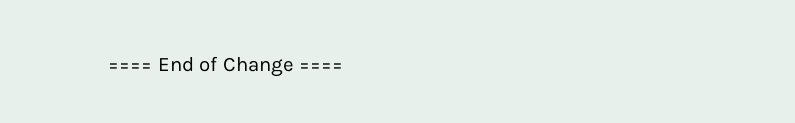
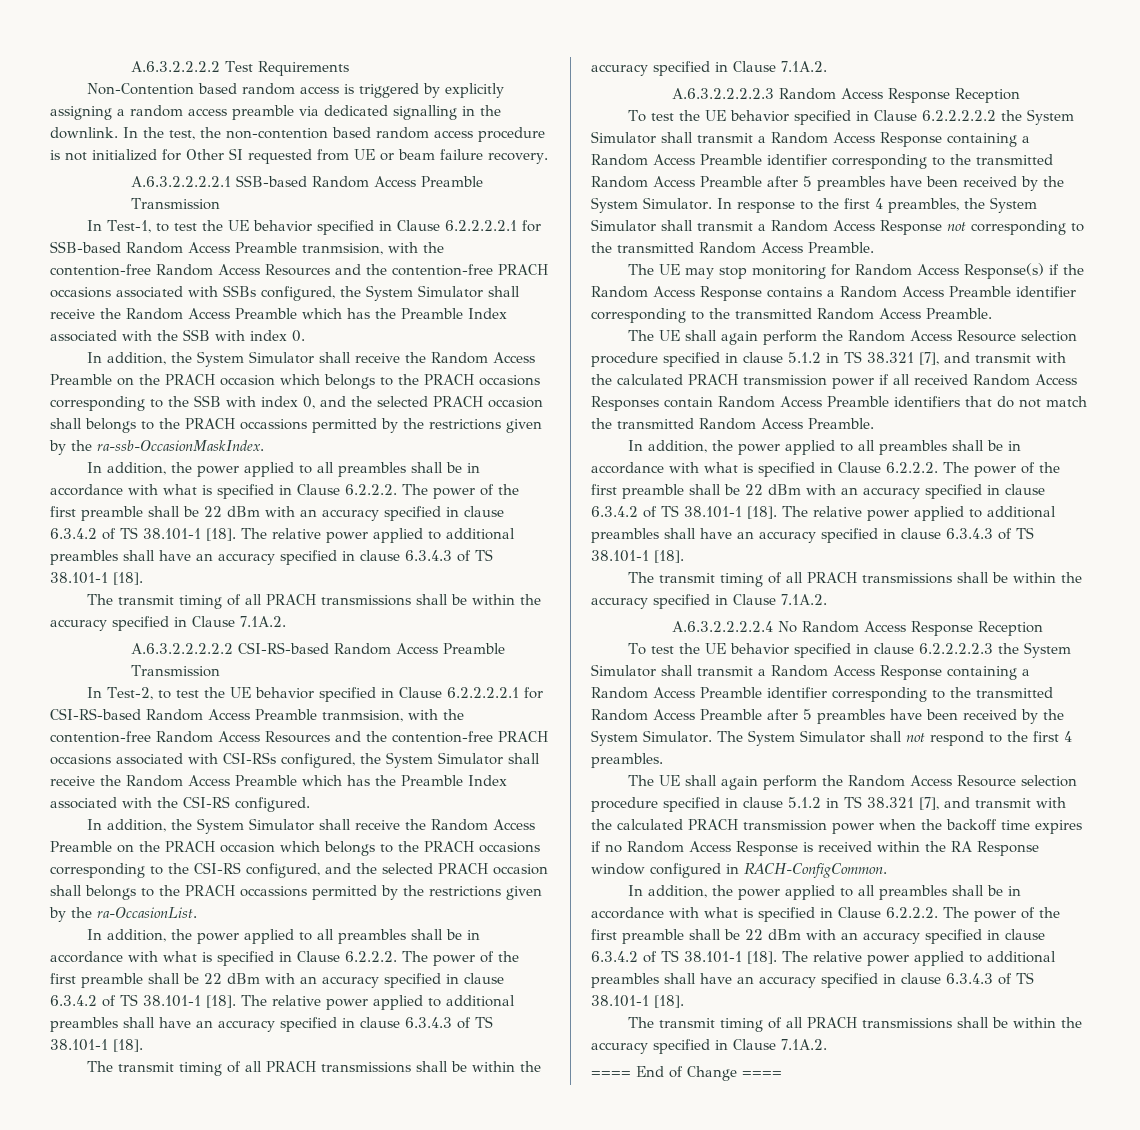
(108, 67) none -> [131,61,350,76] [86,83,504,98] [50,105,501,120] [50,127,545,142] [50,148,548,164] [131,175,484,188] [131,198,221,210] [86,220,541,235] [50,241,444,255] [50,264,548,276] [50,285,520,301] [50,308,507,320] [50,329,305,342] [86,351,535,367] [50,374,540,389] [50,395,543,411] [50,418,542,433] [49,440,264,455] [86,462,480,477] [50,484,519,499] [50,506,504,521] [50,527,515,543] [50,549,493,565] [50,572,143,585] [86,594,541,609] [50,616,286,631] [131,642,506,655] [131,665,221,677] [86,687,543,702] [50,708,464,722] [50,731,548,743] [50,752,540,768] [50,775,507,787] [50,796,310,812] [86,818,535,834] [50,841,540,856] [50,862,548,878] [50,885,542,900] [49,907,197,922] [86,929,480,944] [50,951,519,966] [50,973,504,988] [50,994,515,1010] [50,1016,493,1032] [50,1039,143,1052] [86,1061,541,1076] [591,61,827,76] [672,88,1021,103] [627,109,1074,125] [591,131,1030,147] [591,154,1053,169] [591,176,1064,191] [591,197,1037,213] [591,219,1084,235] [591,242,874,254] [627,263,1084,279] [591,286,1076,301] [591,308,992,323] [627,330,1077,345] [591,351,1066,367] [591,374,1077,389] [591,396,1087,411] [591,418,874,430] [627,440,1021,455] [591,462,1060,477] [591,484,1045,499] [591,505,1056,521] [591,527,1034,543] [591,550,684,563] [627,572,1082,587] [591,594,827,609] [672,621,1044,636] [627,642,1071,658] [591,664,1030,680] [591,687,1053,702] [591,709,1064,724] [591,730,1072,746] [591,753,663,768] [627,775,1077,790] [591,796,1066,812] [591,819,1082,834] [591,841,1039,856] [591,863,887,878] [627,885,1021,900] [591,907,1060,922] [591,929,1045,944] [591,950,1056,966] [591,972,1034,988] [591,995,684,1008] [627,1017,1082,1032] [591,1039,827,1054] A.6.3.2.2.2.2 Test Requirements // Non-Contention based random access is triggered by explicitly assigning a random access preamble via dedicated signalling in the downlink. In the test, the non-contention based random access procedure is not initialized for Other SI requested from UE or beam failure recovery. // A.6.3.2.2.2.2.1 SSB-based Random Access Preamble Transmission // In Test-1, to test the UE behavior specified in Clause 6.2.2.2.2.1 for SSB-based Random Access Preamble tranmsision, with the contention-free Random Access Resources and the contention-free PRACH occasions associated with SSBs configured, the System Simulator shall receive the Random Access Preamble which has the Preamble Index associated with the SSB with index 0. // In addition, the System Simulator shall receive the Random Access Preamble on the PRACH occasion which belongs to the PRACH occasions corresponding to the SSB with index 0, and the selected PRACH occasion shall belongs to the PRACH occassions permitted by the restrictions given by the ra-ssb-OccasionMaskIndex. // In addition, the power applied to all preambles shall be in accordance with what is specified in Clause 6.2.2.2. The power of the first preamble shall be 22 dBm with an accuracy specified in clause 6.3.4.2 of TS 38.101-1 [18]. The relative power applied to additional preambles shall have an accuracy specified in clause 6.3.4.3 of TS 38.101-1 [18]. // The transmit timing of all PRACH transmissions shall be within the accuracy specified in Clause 7.1A.2. // A.6.3.2.2.2.2.2 CSI-RS-based Random Access Preamble Transmission // In Test-2, to test the UE behavior specified in Clause 6.2.2.2.2.1 for CSI-RS-based Random Access Preamble tranmsision, with the contention-free Random Access Resources and the contention-free PRACH occasions associated with CSI-RSs configured, the System Simulator shall receive the Random Access Preamble which has the Preamble Index associated with the CSI-RS configured. // In addition, the System Simulator shall receive the Random Access Preamble on the PRACH occasion which belongs to the PRACH occasions corresponding to the CSI-RS configured, and the selected PRACH occasion shall belongs to the PRACH occassions permitted by the restrictions given by the ra-OccasionList. // In addition, the power applied to all preambles shall be in accordance with what is specified in Clause 6.2.2.2. The power of the first preamble shall be 22 dBm with an accuracy specified in clause 6.3.4.2 of TS 38.101-1 [18]. The relative power applied to additional preambles shall have an accuracy specified in clause 6.3.4.3 of TS 38.101-1 [18]. // The transmit timing of all PRACH transmissions shall be within the accuracy specified in Clause 7.1A.2. // A.6.3.2.2.2.2.3 Random Access Response Reception // To test the UE behavior specified in Clause 6.2.2.2.2.2 the System Simulator shall transmit a Random Access Response containing a Random Access Preamble identifier corresponding to the transmitted Random Access Preamble after 5 preambles have been received by the System Simulator. In response to the first 4 preambles, the System Simulator shall transmit a Random Access Response not corresponding to the transmitted Random Access Preamble. // The UE may stop monitoring for Random Access Response(s) if the Random Access Response contains a Random Access Preamble identifier corresponding to the transmitted Random Access Preamble. // The UE shall again perform the Random Access Resource selection procedure specified in clause 5.1.2 in TS 38.321 [7], and transmit with the calculated PRACH transmission power if all received Random Access Responses contain Random Access Preamble identifiers that do not match the transmitted Random Access Preamble. // In addition, the power applied to all preambles shall be in accordance with what is specified in Clause 6.2.2.2. The power of the first preamble shall be 22 dBm with an accuracy specified in clause 6.3.4.2 of TS 38.101-1 [18]. The relative power applied to additional preambles shall have an accuracy specified in clause 6.3.4.3 of TS 38.101-1 [18]. // The transmit timing of all PRACH transmissions shall be within the accuracy specified in Clause 7.1A.2. // A.6.3.2.2.2.2.4 No Random Access Response Reception // To test the UE behavior specified in clause 6.2.2.2.2.3 the System Simulator shall transmit a Random Access Response containing a Random Access Preamble identifier corresponding to the transmitted Random Access Preamble after 5 preambles have been received by the System Simulator. The System Simulator shall not respond to the first 4 preambles. // The UE shall again perform the Random Access Resource selection procedure specified in clause 5.1.2 in TS 38.321 [7], and transmit with the calculated PRACH transmission power when the backoff time expires if no Random Access Response is received within the RA Response window configured in RACH-ConfigCommon. // In addition, the power applied to all preambles shall be in accordance with what is specified in Clause 6.2.2.2. The power of the first preamble shall be 22 dBm with an accuracy specified in clause 6.3.4.2 of TS 38.101-1 [18]. The relative power applied to additional preambles shall have an accuracy specified in clause 6.3.4.3 of TS 38.101-1 [18]. // The transmit timing of all PRACH transmissions shall be within the accuracy specified in Clause 7.1A.2. //

